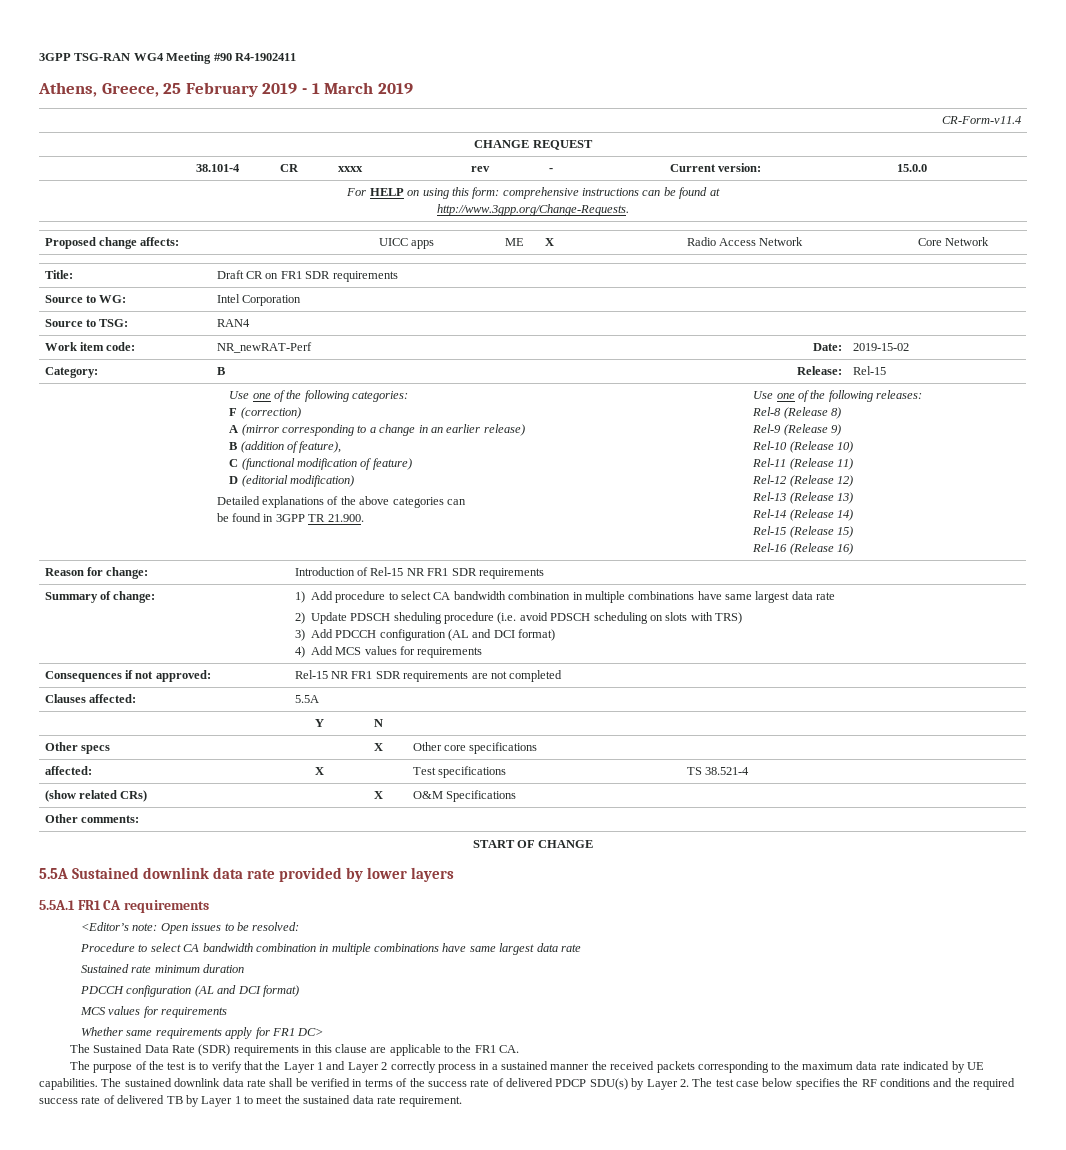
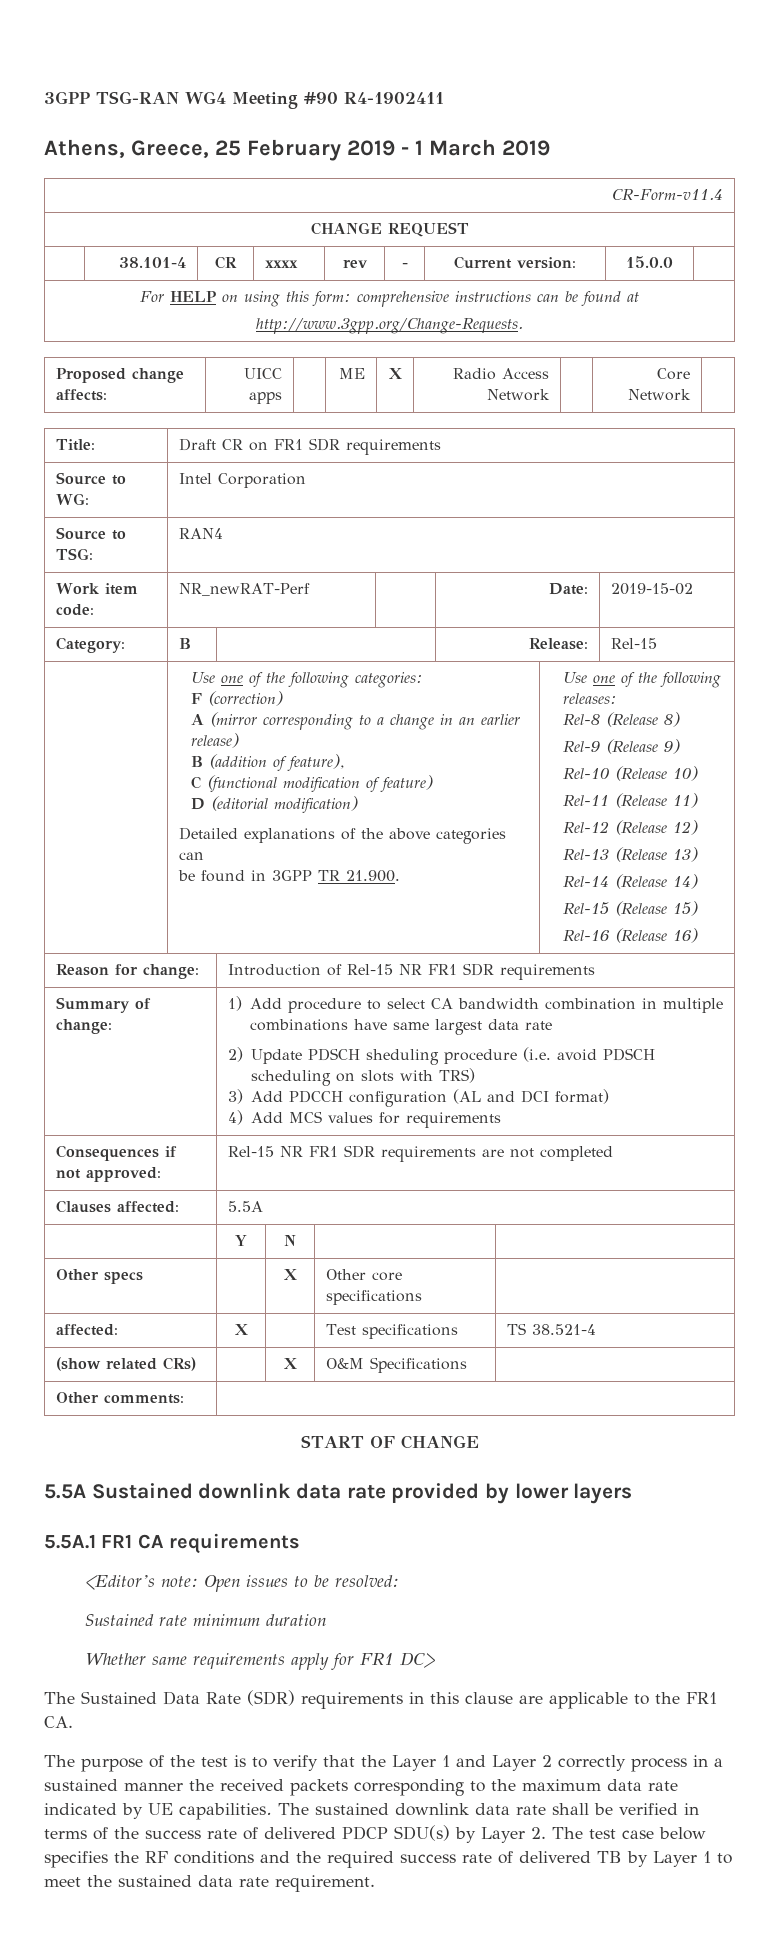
[80,943,581,955] [81,964,245,973] [80,985,299,997] [80,1006,228,1018] Procedure to select CA bandwidth combination in multiple combinations have same largest data rate // Sustained rate minimum duration // PDCCH configuration (AL and DCI format) // MCS values for requirements -> [85,1614,327,1626] Sustained rate minimum duration

